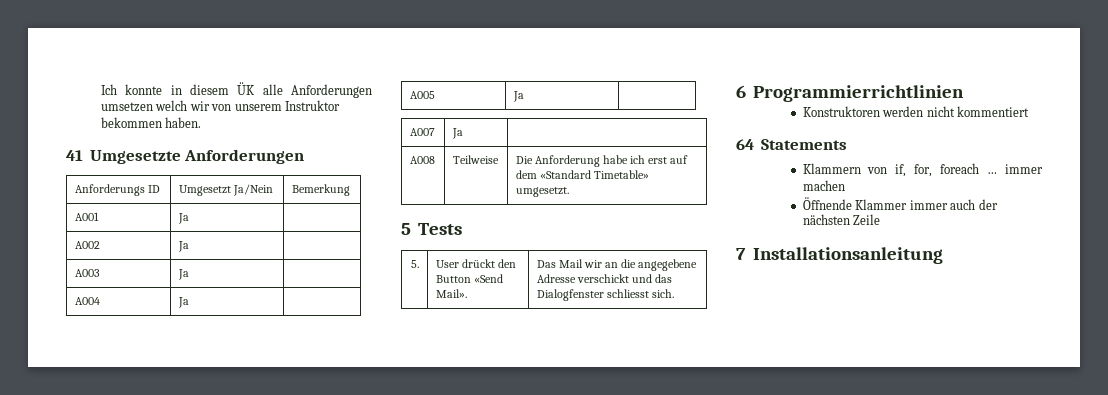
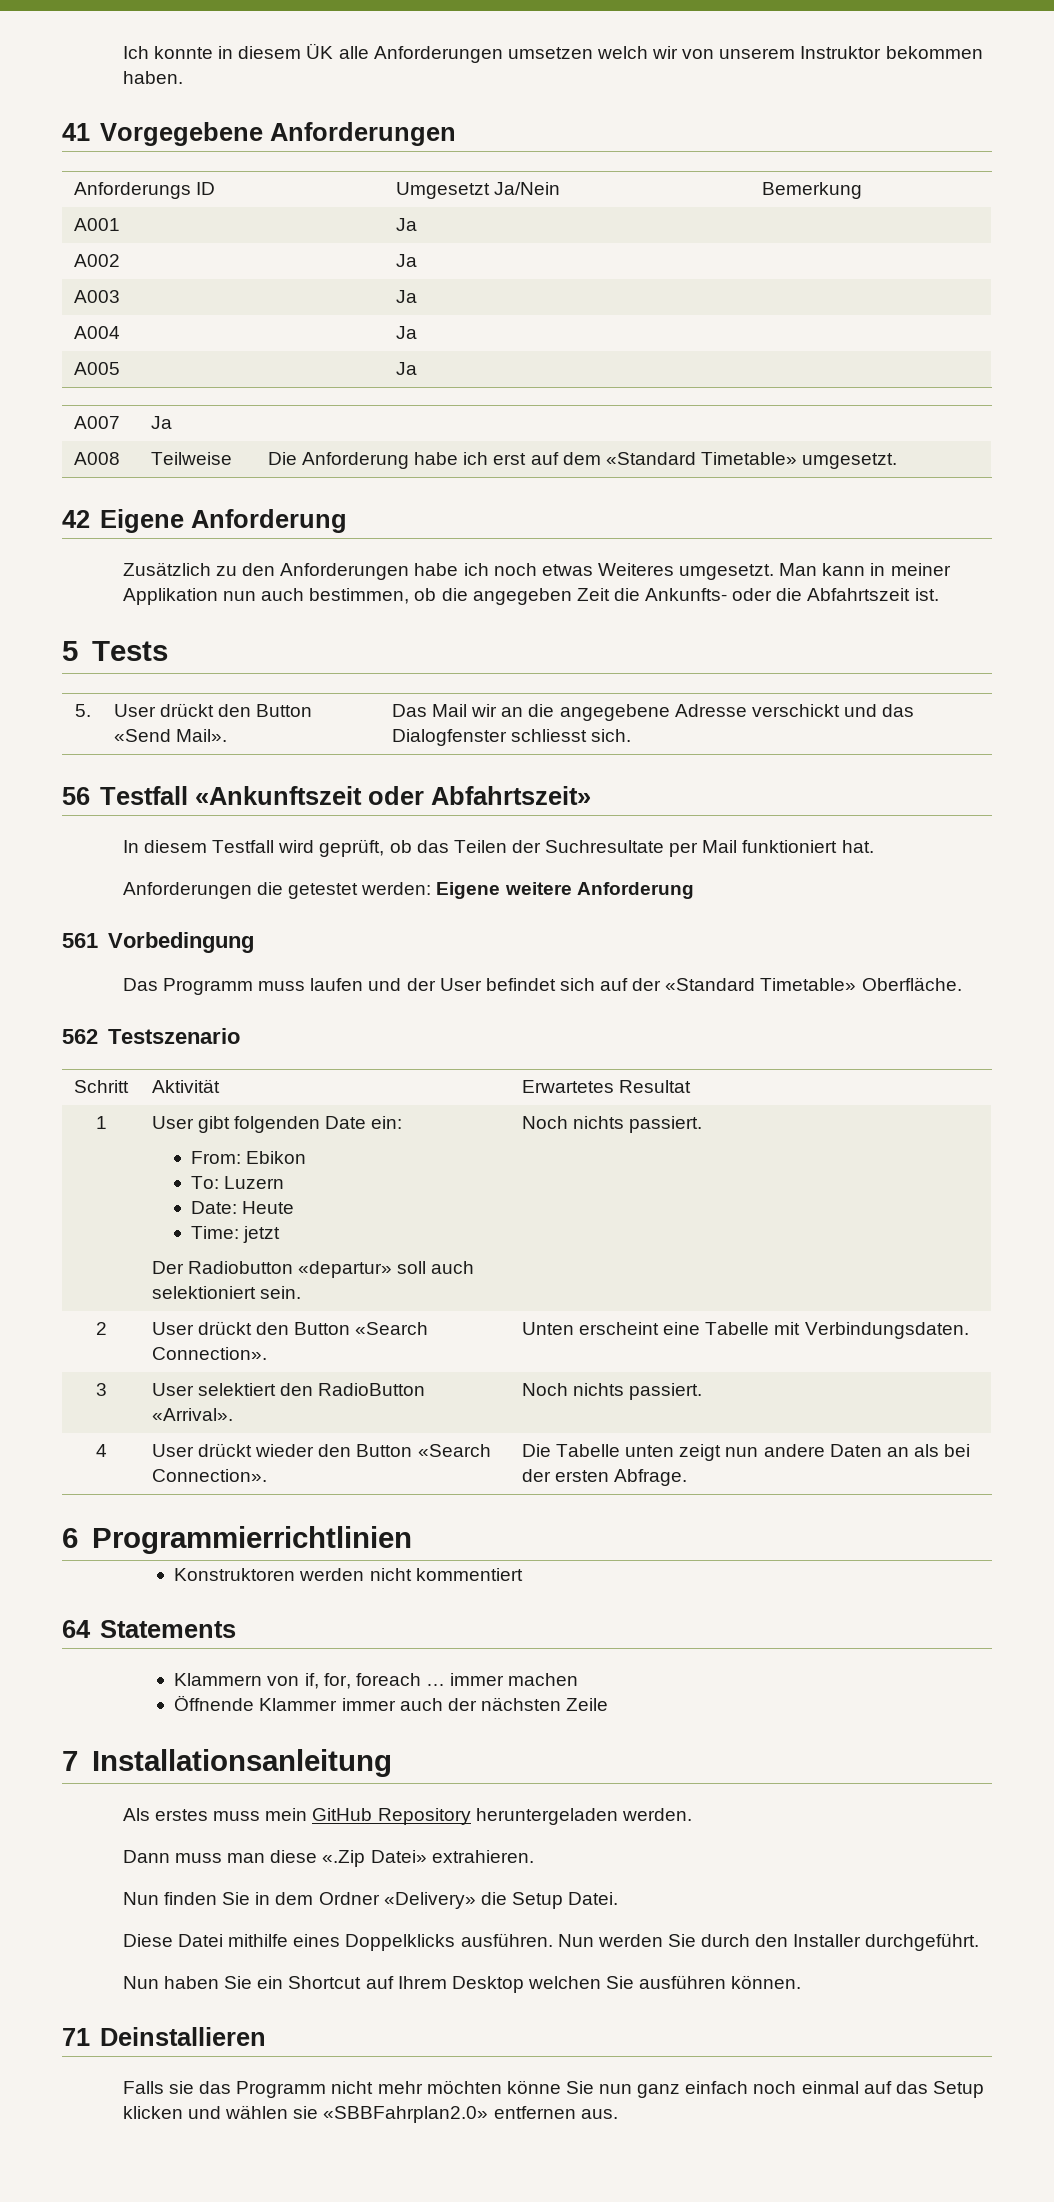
[89,150,181,164] Umgesetzte -> [99,122,263,146] Vorgegebene
(569, 192) none -> [62,509,347,533] [122,562,951,580] [122,588,939,605] // 42 Eigene Anforderung // Zusätzlich zu den Anforderungen habe ich noch etwas Weiteres umgesetzt. Man kann in meiner Applikation nun auch bestimmen, ob die angegeben Zeit die Ankunfts- oder die Abfahrtszeit ist.
(674, 293) none -> [62,786,591,805] [122,839,874,857] [122,882,694,899] [62,932,254,953] [122,977,962,995] [62,1028,240,1044] [73,1080,129,1093] [151,1079,220,1093] [521,1080,692,1093] [96,1116,107,1129] [151,1116,403,1133] [191,1151,307,1164] [191,1176,285,1189] [191,1201,295,1214] [191,1226,281,1243] [151,1261,475,1278] [151,1286,302,1299] [521,1116,703,1133] [96,1322,107,1335] [151,1321,429,1335] [151,1347,267,1360] [521,1322,969,1339] [96,1383,107,1396] [151,1383,426,1396] [151,1408,233,1421] [521,1383,703,1400] [96,1444,107,1457] [151,1443,491,1457] [151,1469,267,1482] [521,1444,971,1461] [521,1469,688,1486] // 56 Testfall «Ankunftszeit oder Abfahrtszeit» // In diesem Testfall wird geprüft, ob das Teilen der Suchresultate per Mail funktioniert hat. // Anforderungen die getestet werden: Eigene weitere Anforderung // 561 Vorbedingung // Das Programm muss laufen und der User befindet sich auf der «Standard Timetable» Oberfläche. // 562 Testszenario // Schritt | Aktivität | Erwartetes Resultat // 1 | User gibt folgenden Date ein: // From: Ebikon // To: Luzern // Date: Heute // Time: jetzt // Der Radiobutton «departur» soll auch selektioniert sein. | Noch nichts passiert. // 2 | User drückt den Button «Search Connection». | Unten erscheint eine Tabelle mit Verbindungsdaten. // 3 | User selektiert den RadioButton «Arrival». | Noch nichts passiert. // 4 | User drückt wieder den Button «Search Connection». | Die Tabelle unten zeigt nun andere Daten an als bei der ersten Abfrage.
(944, 255) none -> [122,1808,692,1825] [122,1850,534,1867] [122,1892,619,1909] [122,1933,980,1951] [122,1975,802,1993] [62,2027,266,2046] [122,2080,984,2098] [122,2105,618,2123] // Als erstes muss mein GitHub Repository heruntergeladen werden. // Dann muss man diese «.Zip Datei» extrahieren. // Nun finden Sie in dem Ordner «Delivery» die Setup Datei. // Diese Datei mithilfe eines Doppelklicks ausführen. Nun werden Sie durch den Installer durchgeführt. // Nun haben Sie ein Shortcut auf Ihrem Desktop welchen Sie ausführen können. // 71 Deinstallieren // Falls sie das Programm nicht mehr möchten könne Sie nun ganz einfach noch einmal auf das Setup klicken und wählen sie «SBBFahrplan2.0» entfernen aus.

